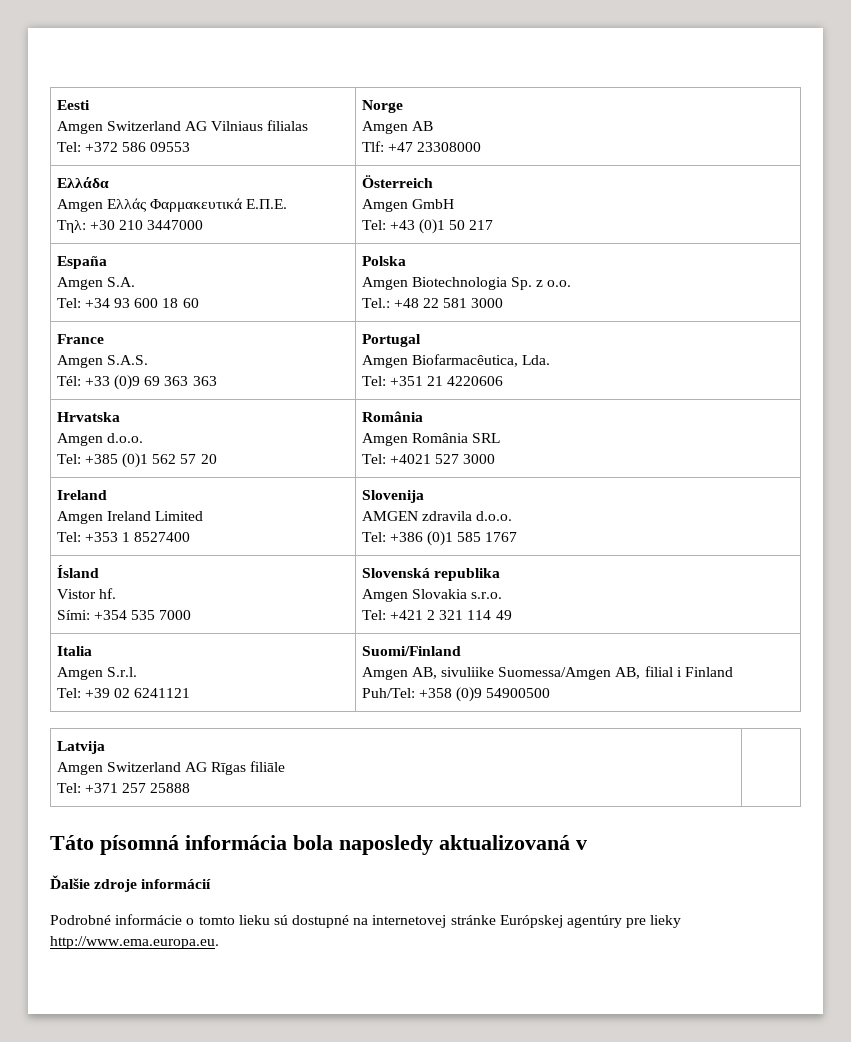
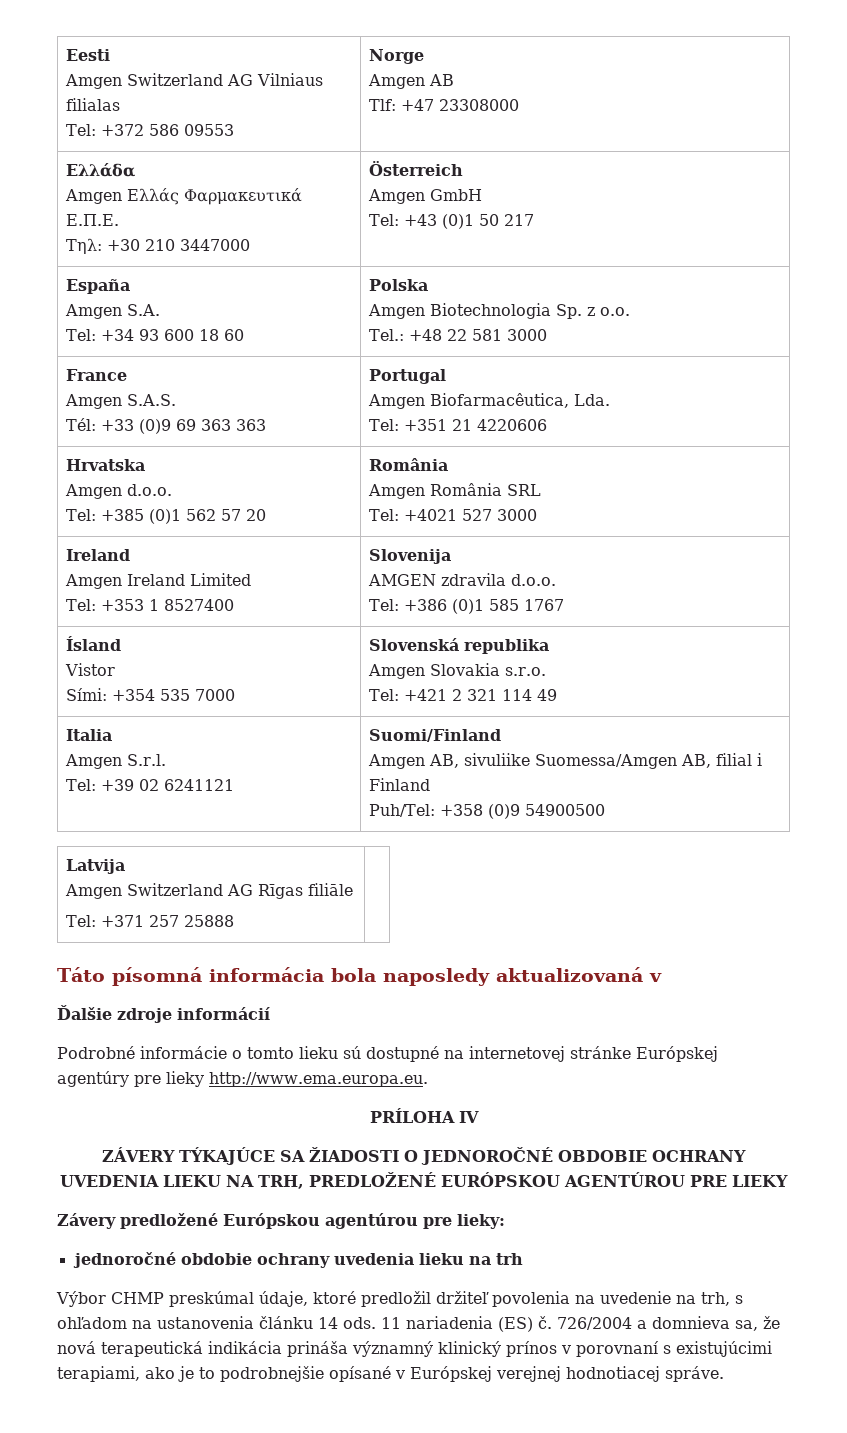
[98,588,116,599] hf. -> (115, 669) none
(219, 942) none -> [369,1108,479,1123] [102,1147,746,1165] [60,1172,788,1189] [57,1213,505,1229] [72,1252,523,1268] [56,1291,743,1307] [57,1316,780,1332] [57,1341,772,1357] [57,1366,724,1382] // PRÍLOHA IV // ZÁVERY TÝKAJÚCE SA ŽIADOSTI O JEDNOROČNÉ OBDOBIE OCHRANY UVEDENIA LIEKU NA TRH, PREDLOŽENÉ EURÓPSKOU AGENTÚROU PRE LIEKY // Závery predložené Európskou agentúrou pre lieky: // jednoročné obdobie ochrany uvedenia lieku na trh // Výbor CHMP preskúmal údaje, ktoré predložil držiteľ povolenia na uvedenie na trh, s ohľadom na ustanovenia článku 14 ods. 11 nariadenia (ES) č. 726/2004 a domnieva sa, že nová terapeutická indikácia prináša významný klinický prínos v porovnaní s existujúcimi terapiami, ako je to podrobnejšie opísané v Európskej verejnej hodnotiacej správe.

